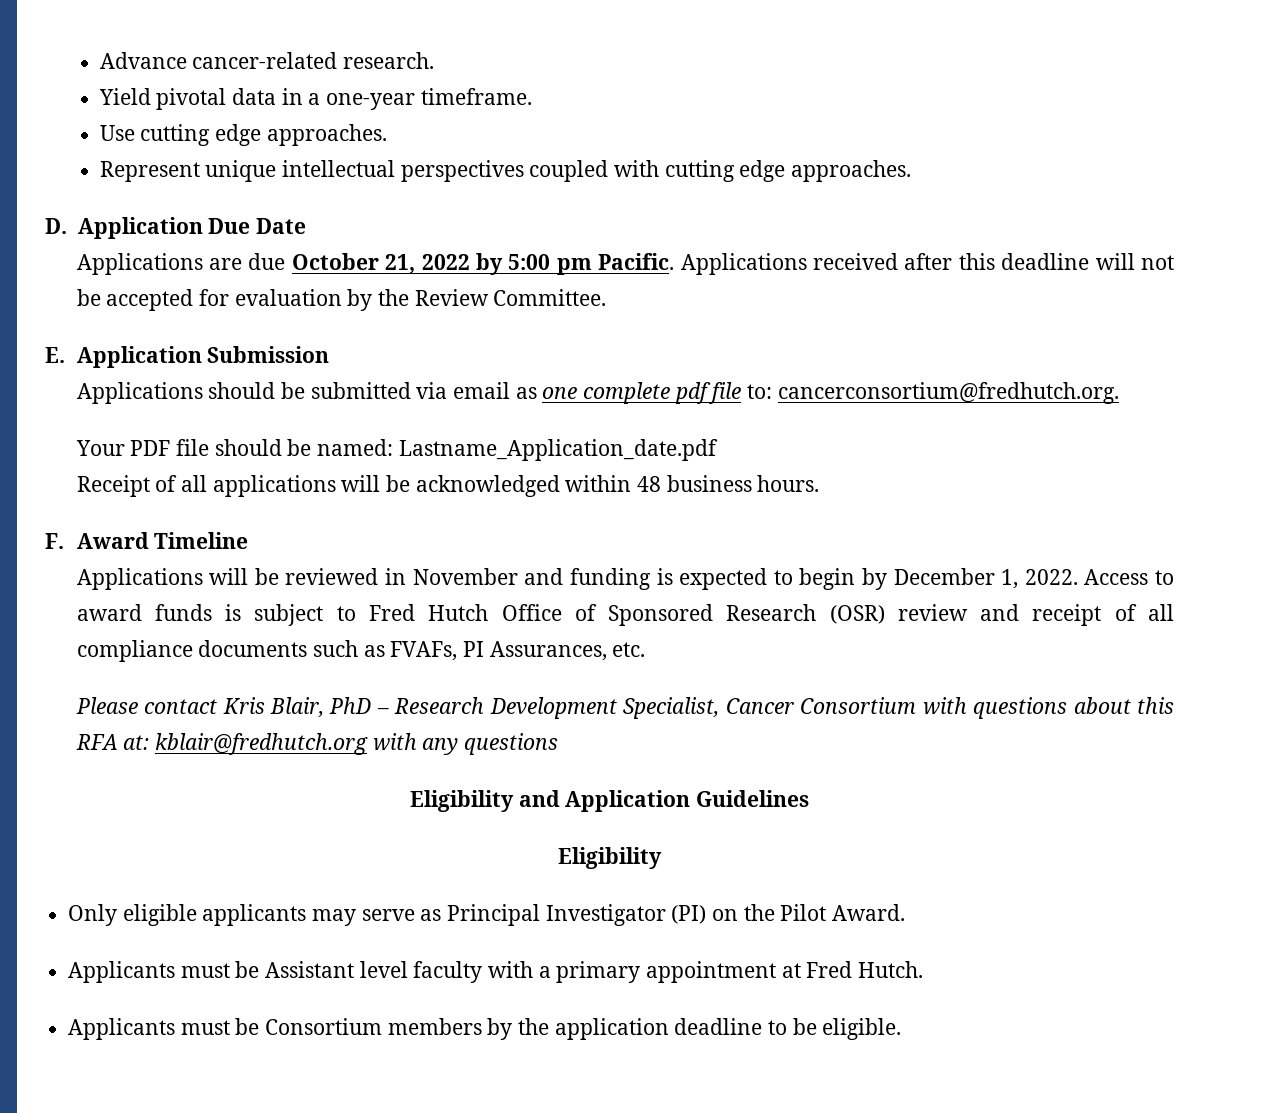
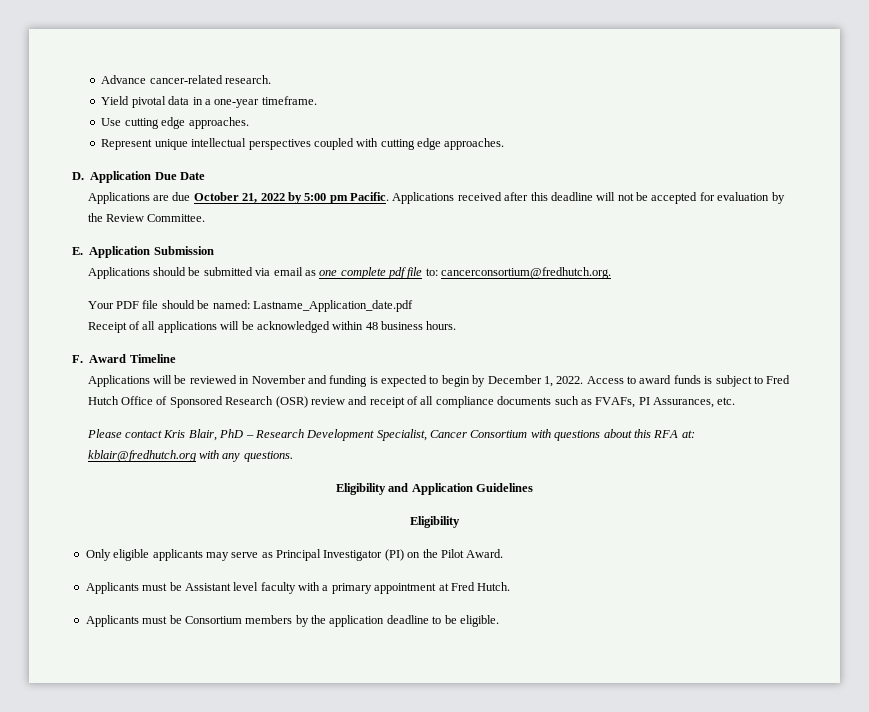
[463,733,558,755] questions -> [243,451,293,462] questions.

